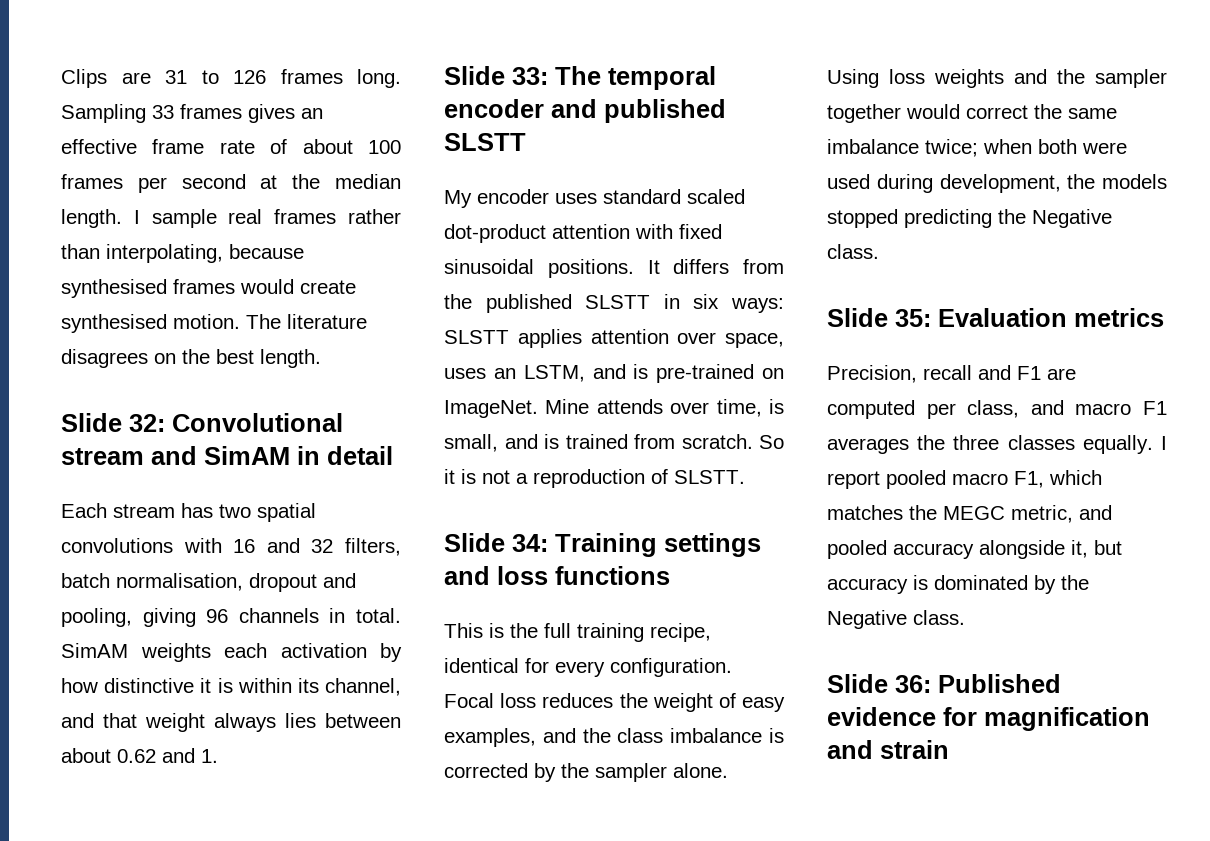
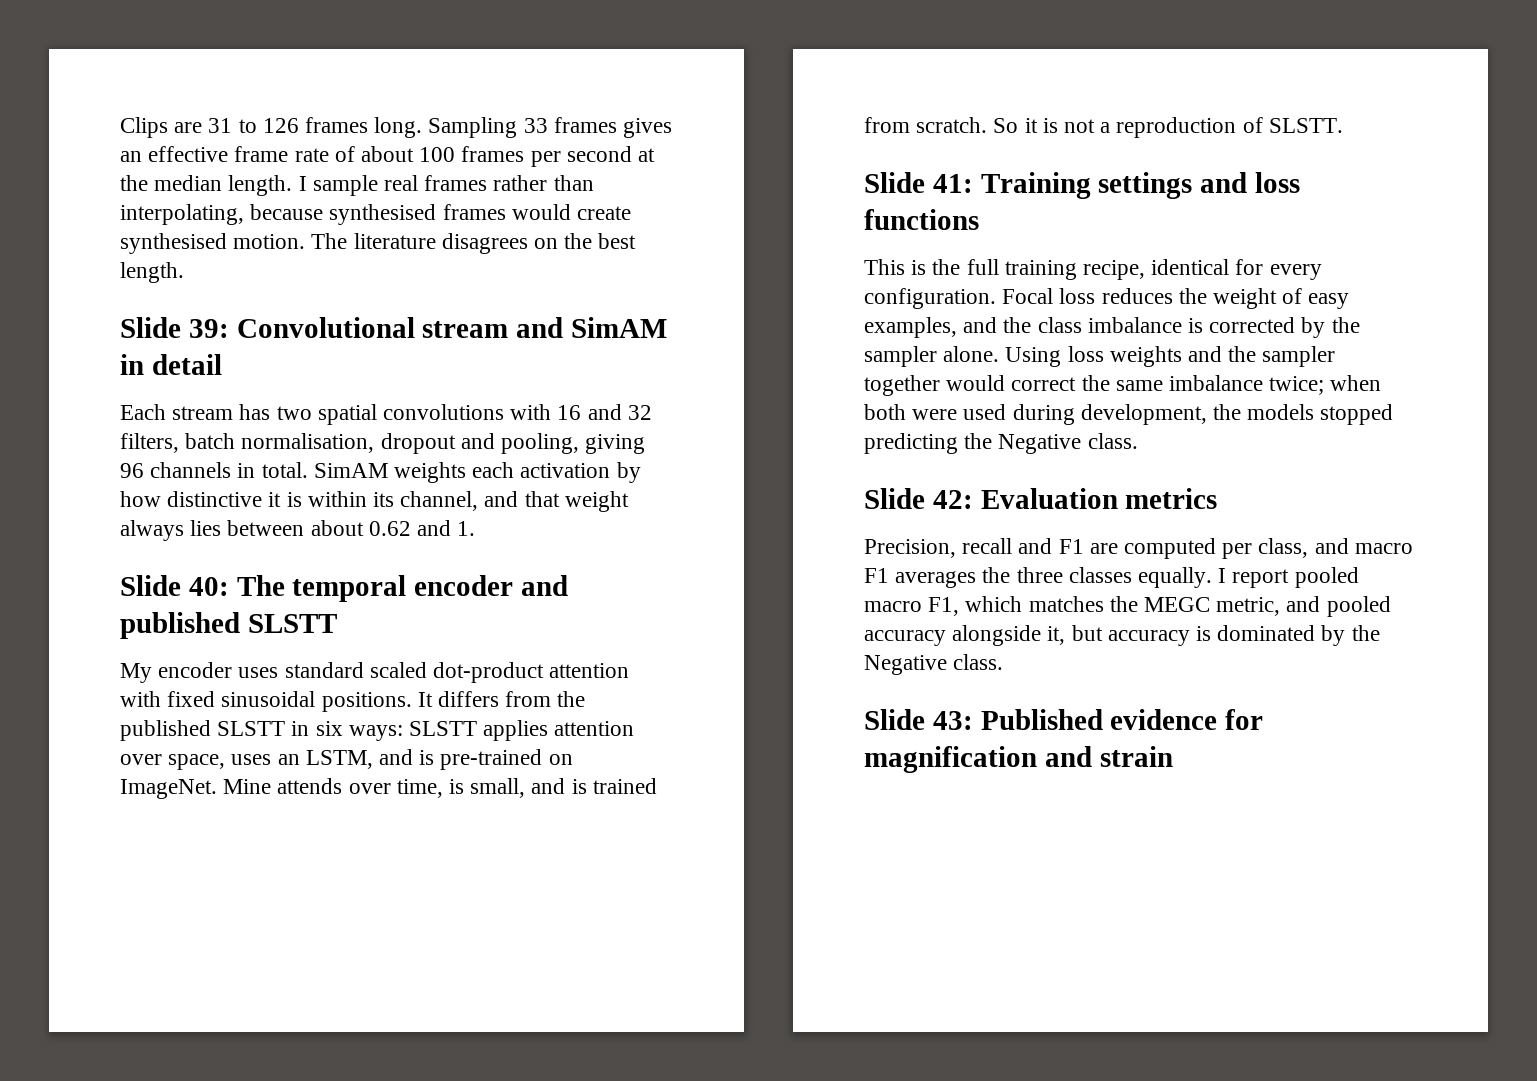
[129,414,165,432] 32: -> [188,319,229,338] 39:
[512,67,548,85] 33: -> [188,577,229,596] 40:
[512,534,548,552] 34: -> [932,174,973,193] 41:
[895,309,931,327] 35: -> [932,490,973,509] 42:
[895,675,931,693] 36: -> [932,711,973,730] 43:

